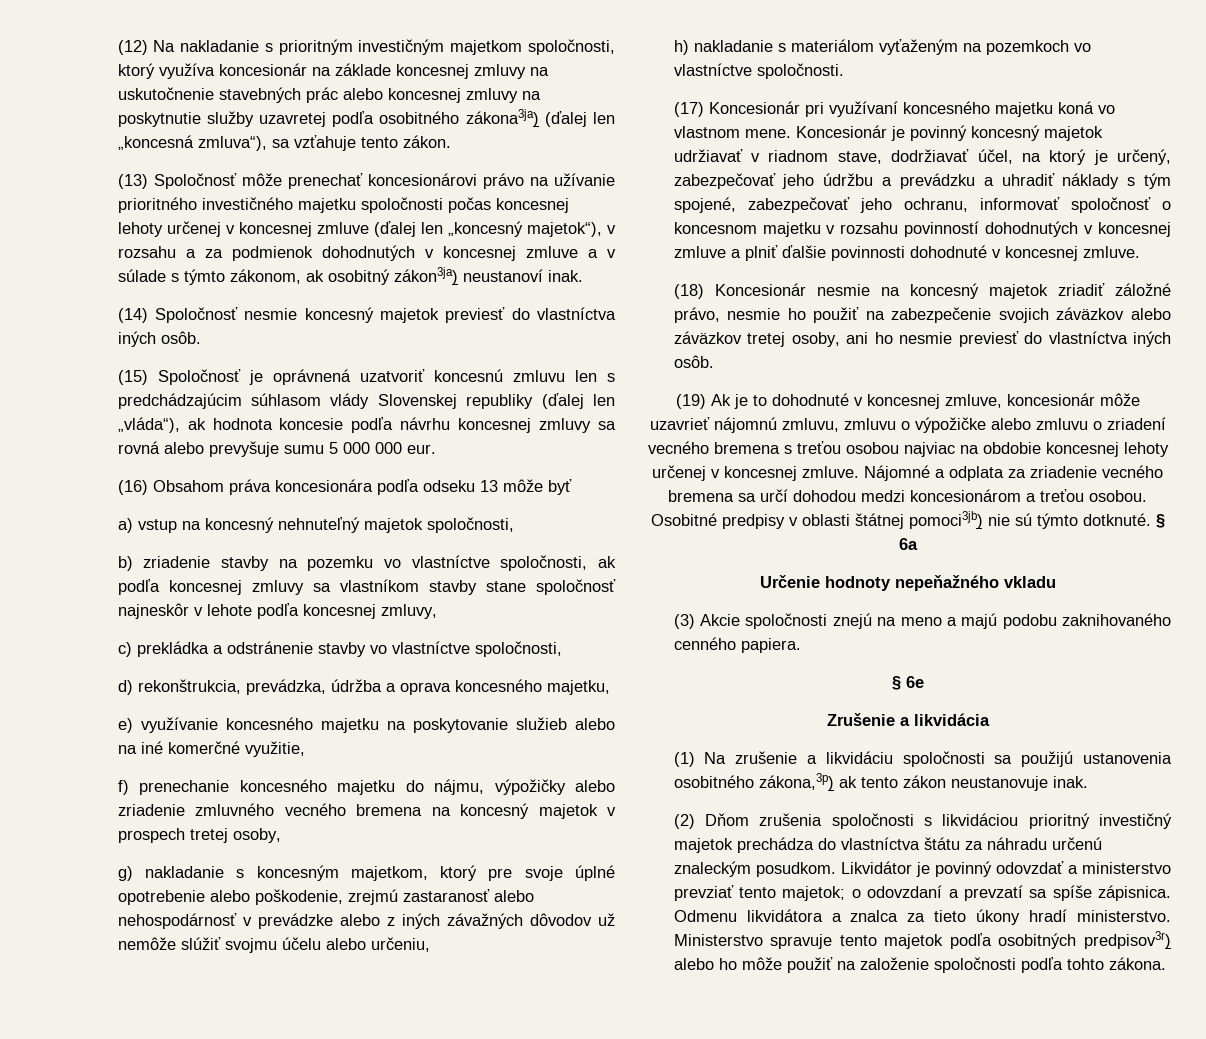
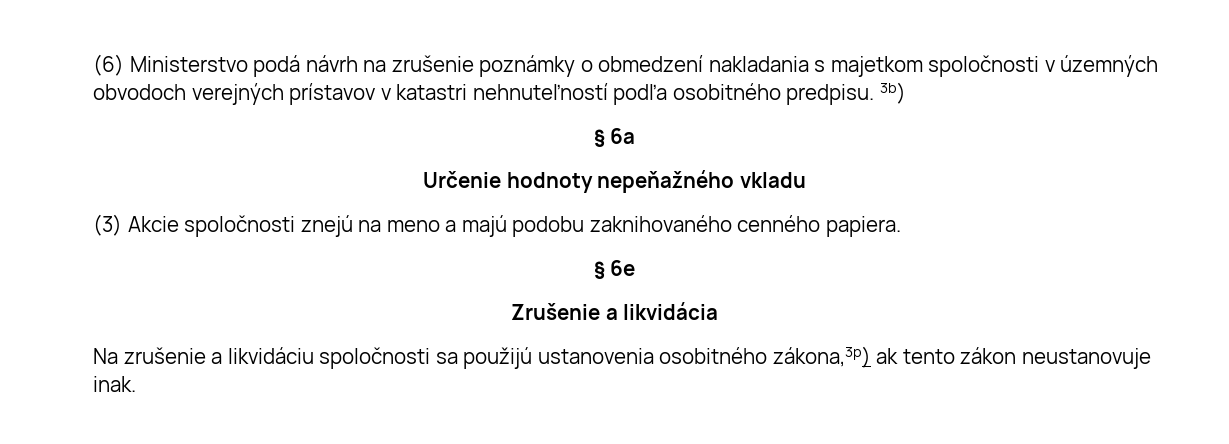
[117,39,615,55] [117,63,549,79] [117,87,541,103] [117,109,615,127] [117,135,451,151] [117,173,615,189] [117,197,569,213] [117,221,616,237] [117,245,616,261] [117,267,583,285] [117,307,616,323] [117,331,201,347] [117,369,616,385] [117,393,615,409] [117,417,617,433] [117,441,436,457] [117,479,572,495] [117,517,514,533] [117,555,617,571] [117,579,616,595] [117,603,437,619] [117,641,562,657] [117,679,610,695] [117,717,615,733] [117,741,305,757] [117,779,615,795] [117,803,616,819] [117,828,281,843] [117,865,616,881] [117,889,534,905] [117,913,616,929] [117,937,430,953] [673,39,1091,55] [673,63,844,79] [673,101,1115,117] [673,125,1103,141] [673,149,1171,165] [673,173,1171,189] [673,197,1171,213] [673,221,1171,237] [673,245,1140,261] [673,283,1171,299] [673,307,1171,323] [673,331,1171,347] [673,355,714,368] [675,393,1140,409] [649,417,1166,433] [647,441,1169,457] [652,465,1163,481] [668,489,1147,502] [650,511,1151,529] (12) Na nakladanie s prioritným investičným majetkom spoločnosti, ktorý využíva koncesionár na základe koncesnej zmluvy na uskutočnenie stavebných prác alebo koncesnej zmluvy na poskytnutie služby uzavretej podľa osobitného zákona3ja) (ďalej len „koncesná zmluva“), sa vzťahuje tento zákon. // (13) Spoločnosť môže prenechať koncesionárovi právo na užívanie prioritného investičného majetku spoločnosti počas koncesnej lehoty určenej v koncesnej zmluve (ďalej len „koncesný majetok“), v rozsahu a za podmienok dohodnutých v koncesnej zmluve a v súlade s týmto zákonom, ak osobitný zákon3ja) neustanoví inak. // (14) Spoločnosť nesmie koncesný majetok previesť do vlastníctva iných osôb. // (15) Spoločnosť je oprávnená uzatvoriť koncesnú zmluvu len s predchádzajúcim súhlasom vlády Slovenskej republiky (ďalej len „vláda“), ak hodnota koncesie podľa návrhu koncesnej zmluvy sa rovná alebo prevyšuje sumu 5 000 000 eur. // (16) Obsahom práva koncesionára podľa odseku 13 môže byť // a) vstup na koncesný nehnuteľný majetok spoločnosti, // b) zriadenie stavby na pozemku vo vlastníctve spoločnosti, ak podľa koncesnej zmluvy sa vlastníkom stavby stane spoločnosť najneskôr v lehote podľa koncesnej zmluvy, // c) prekládka a odstránenie stavby vo vlastníctve spoločnosti, // d) rekonštrukcia, prevádzka, údržba a oprava koncesného majetku, // e) využívanie koncesného majetku na poskytovanie služieb alebo na iné komerčné využitie, // f) prenechanie koncesného majetku do nájmu, výpožičky alebo zriadenie zmluvného vecného bremena na koncesný majetok v prospech tretej osoby, // g) nakladanie s koncesným majetkom, ktorý pre svoje úplné opotrebenie alebo poškodenie, zrejmú zastaranosť alebo nehospodárnosť v prevádzke alebo z iných závažných dôvodov už nemôže slúžiť svojmu účelu alebo určeniu, // h) nakladanie s materiálom vyťaženým na pozemkoch vo vlastníctve spoločnosti. // (17) Koncesionár pri využívaní koncesného majetku koná vo vlastnom mene. Koncesionár je povinný koncesný majetok udržiavať v riadnom stave, dodržiavať účel, na ktorý je určený, zabezpečovať jeho údržbu a prevádzku a uhradiť náklady s tým spojené, zabezpečovať jeho ochranu, informovať spoločnosť o koncesnom majetku v rozsahu povinností dohodnutých v koncesnej zmluve a plniť ďalšie povinnosti dohodnuté v koncesnej zmluve. // (18) Koncesionár nesmie na koncesný majetok zriadiť záložné právo, nesmie ho použiť na zabezpečenie svojich záväzkov alebo záväzkov tretej osoby, ani ho nesmie previesť do vlastníctva iných osôb. // (19) Ak je to dohodnuté v koncesnej zmluve, koncesionár môže uzavrieť nájomnú zmluvu, zmluvu o výpožičke alebo zmluvu o zriadení vecného bremena s treťou osobou najviac na obdobie koncesnej lehoty určenej v koncesnej zmluve. Nájomné a odplata za zriadenie vecného bremena sa určí dohodou medzi koncesionárom a treťou osobou. Osobitné predpisy v oblasti štátnej pomoci3jb) nie sú týmto dotknuté. -> [92,54,1159,77] [92,82,906,105] (6) Ministerstvo podá návrh na zrušenie poznámky o obmedzení nakladania s majetkom spoločnosti v územných obvodoch verejných prístavov v katastri nehnuteľností podľa osobitného predpisu. 3b) //
[673,752,695,767] (1) -> (719, 311) none
[673,813,1172,829] [673,837,1102,853] [673,861,1171,877] [673,885,1171,901] [673,909,1171,925] [673,931,1171,949] [673,957,1166,973] // (2) Dňom zrušenia spoločnosti s likvidáciou prioritný investičný majetok prechádza do vlastníctva štátu za náhradu určenú znaleckým posudkom. Likvidátor je povinný odovzdať a ministerstvo prevziať tento majetok; o odovzdaní a prevzatí sa spíše zápisnica. Odmenu likvidátora a znalca za tieto úkony hradí ministerstvo. Ministerstvo spravuje tento majetok podľa osobitných predpisov3r) alebo ho môže použiť na založenie spoločnosti podľa tohto zákona. -> (136, 384) none

